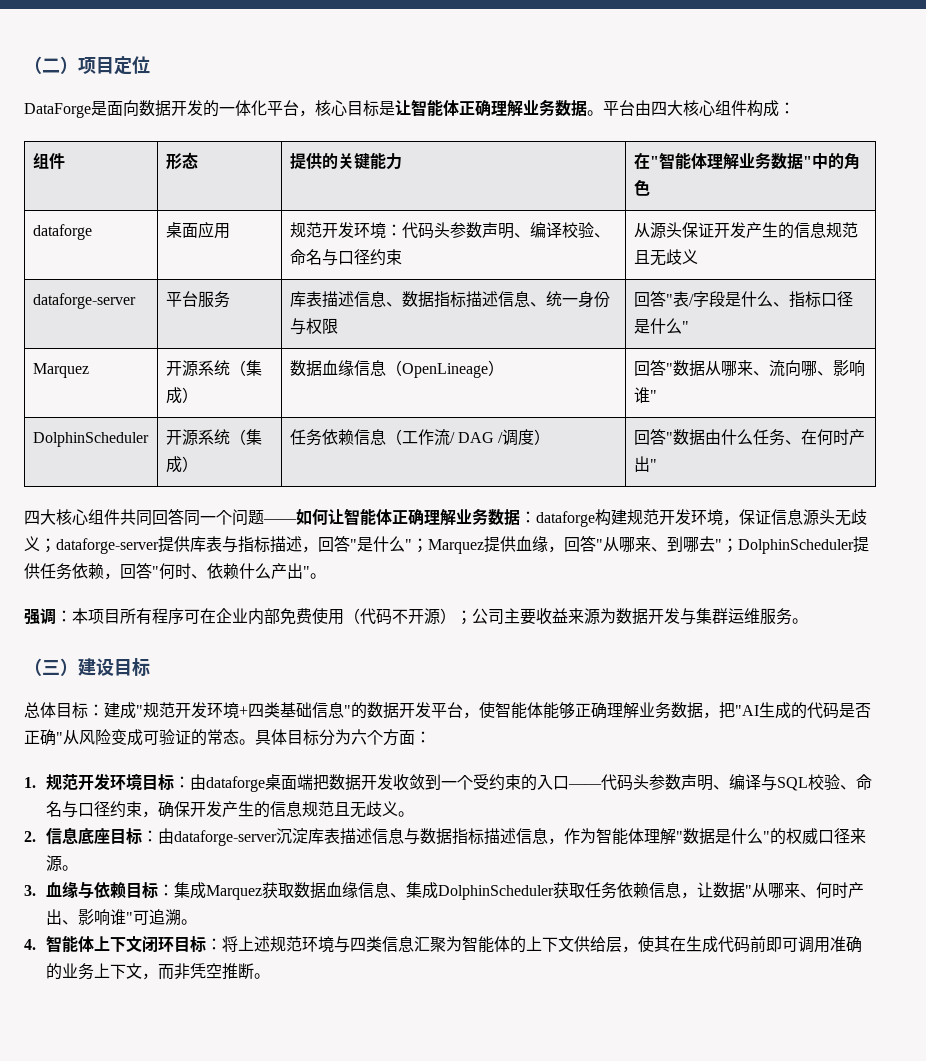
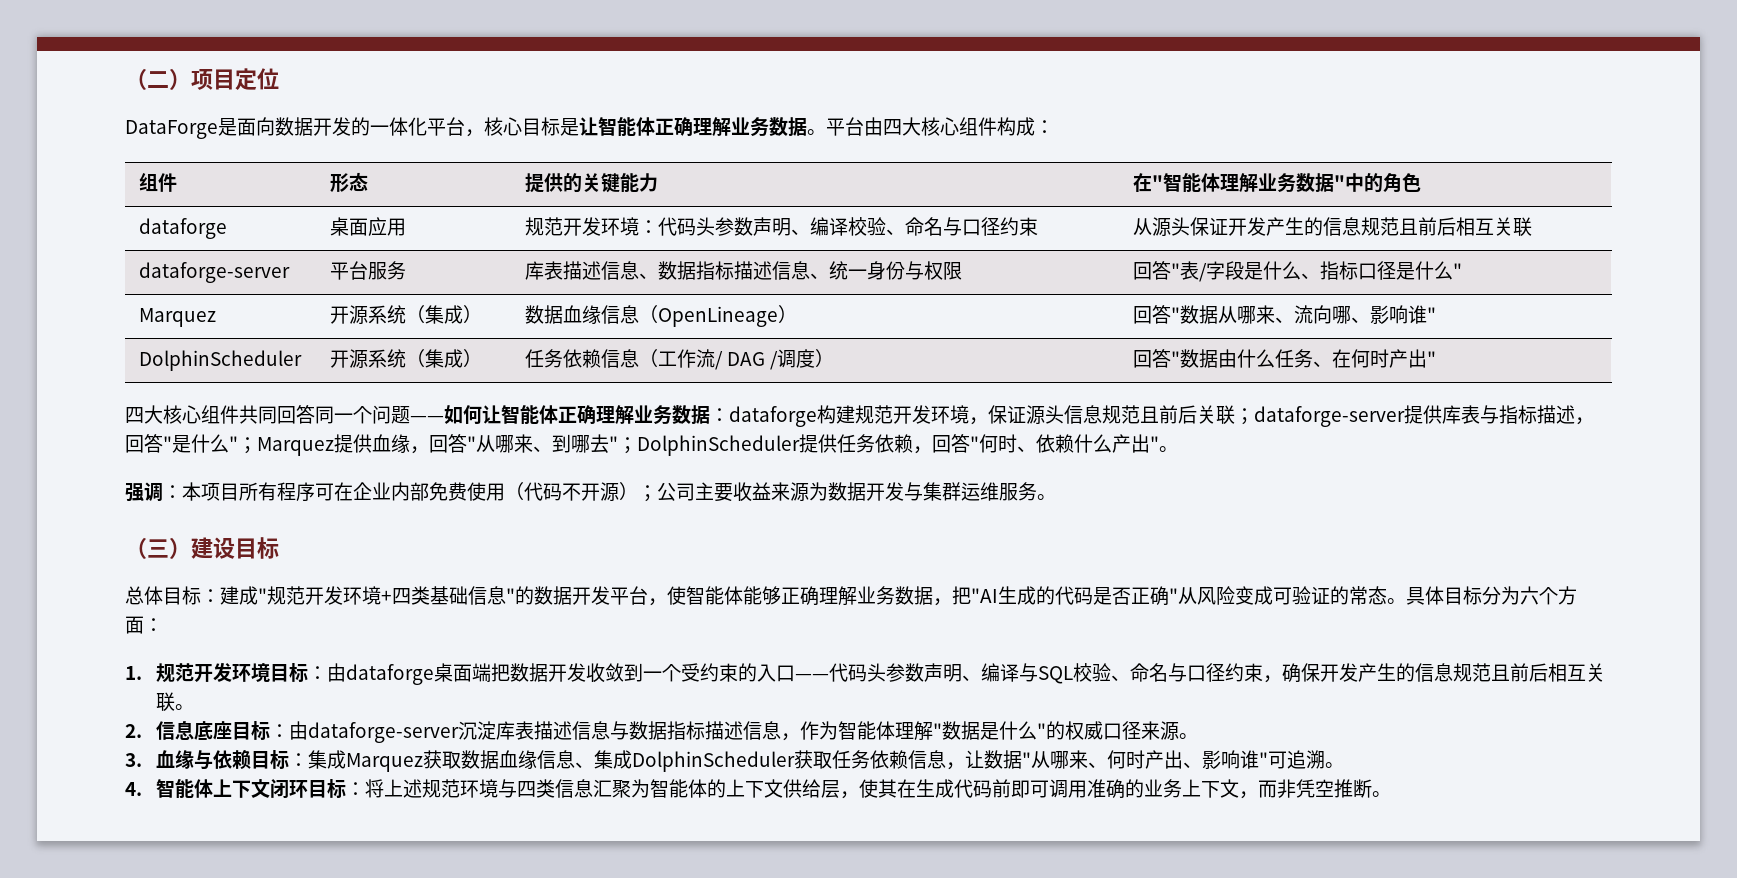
[649,249,698,266] 无歧义 -> [1418,217,1533,236] 前后相互关联
[771,509,867,526] [24,536,40,551] 信息源头无歧义 -> [1026,405,1235,425] 源头信息规范且前后关联
[350,801,399,818] 无歧义 -> [1509,663,1605,682] [155,692,175,711] 前后相互关联

